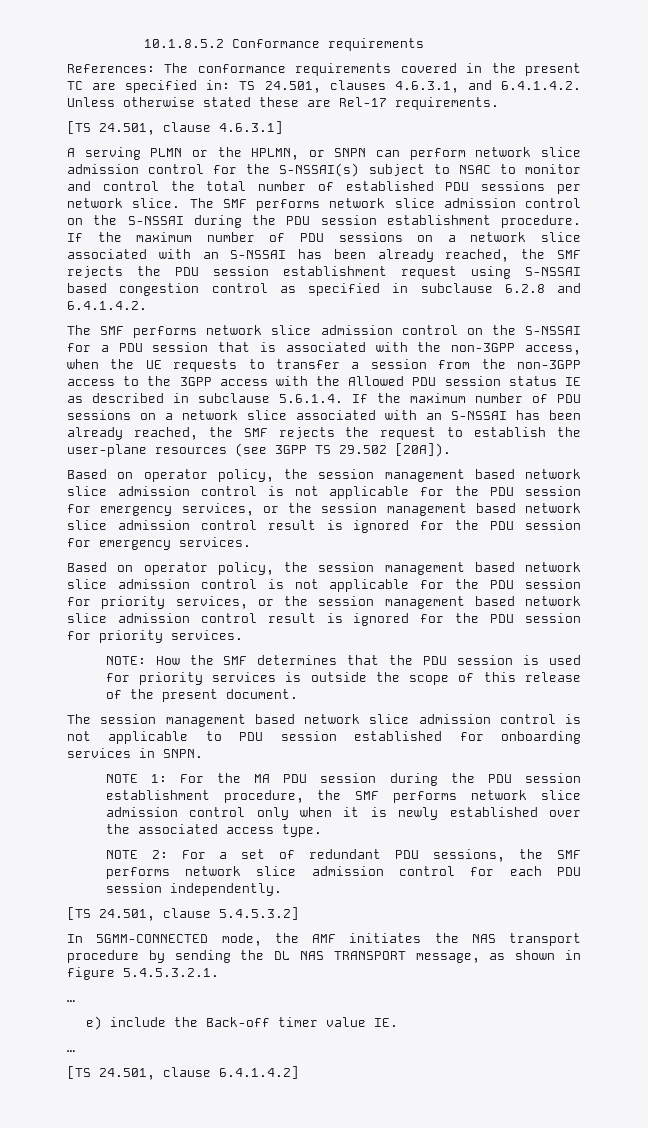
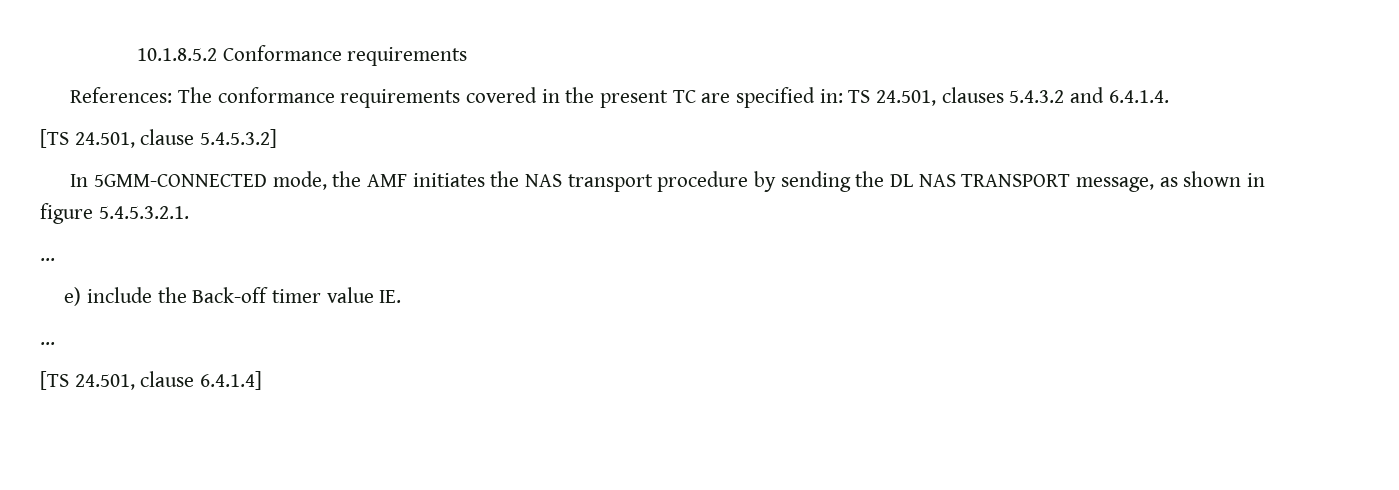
[394,80,581,93] [67,97,499,110] [67,121,283,135] [67,147,581,160] [67,163,581,177] [67,181,581,194] [67,198,581,211] [67,215,581,228] [67,232,582,242] [67,249,581,262] [67,266,581,279] [67,283,581,296] [67,301,147,310] [67,325,581,338] [67,342,581,355] [67,359,581,372] [67,376,581,386] [67,393,581,403] [67,410,581,420] [67,427,582,440] [67,443,451,457] [67,469,581,482] [67,486,582,499] [67,503,581,516] [67,520,582,533] [67,537,251,550] [67,562,581,575] [67,579,582,592] [67,596,581,609] [67,613,582,626] [67,630,243,643] [105,655,581,665] [105,672,581,685] [105,689,298,702] [67,714,581,727] [67,731,581,744] [67,748,203,758] [105,773,581,786] [105,790,581,803] [105,807,582,820] [105,824,322,837] [105,849,581,862] [105,866,581,879] [105,883,282,896] 4.6.3.1, and 6.4.1.4.2. Unless otherwise stated these are Rel-17 requirements. // [TS 24.501, clause 4.6.3.1] // A serving PLMN or the HPLMN, or SNPN can perform network slice admission control for the S-NSSAI(s) subject to NSAC to monitor and control the total number of established PDU sessions per network slice. The SMF performs network slice admission control on the S-NSSAI during the PDU session establishment procedure. If the maximum number of PDU sessions on a network slice associated with an S-NSSAI has been already reached, the SMF rejects the PDU session establishment request using S-NSSAI based congestion control as specified in subclause 6.2.8 and 6.4.1.4.2. // The SMF performs network slice admission control on the S-NSSAI for a PDU session that is associated with the non-3GPP access, when the UE requests to transfer a session from the non-3GPP access to the 3GPP access with the Allowed PDU session status IE as described in subclause 5.6.1.4. If the maximum number of PDU sessions on a network slice associated with an S-NSSAI has been already reached, the SMF rejects the request to establish the user-plane resources (see 3GPP TS 29.502 [20A]). // Based on operator policy, the session management based network slice admission control is not applicable for the PDU session for emergency services, or the session management based network slice admission control result is ignored for the PDU session for emergency services. // Based on operator policy, the session management based network slice admission control is not applicable for the PDU session for priority services, or the session management based network slice admission control result is ignored for the PDU session for priority services. // NOTE: How the SMF determines that the PDU session is used for priority services is outside the scope of this release of the present document. // The session management based network slice admission control is not applicable to PDU session established for onboarding services in SNPN. // NOTE 1: For the MA PDU session during the PDU session establishment procedure, the SMF performs network slice admission control only when it is newly established over the associated access type. // NOTE 2: For a set of redundant PDU sessions, the SMF performs network slice admission control for each PDU session independently. -> [1009,87,1169,103] 5.4.3.2 and 6.4.1.4.
[219,1066,299,1079] 6.4.1.4.2] -> [200,371,263,390] 6.4.1.4]

